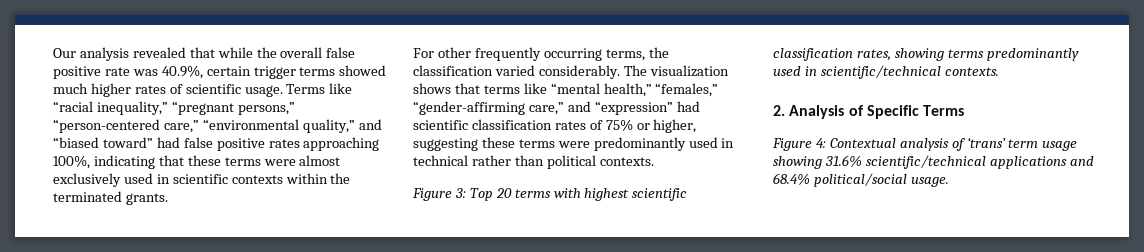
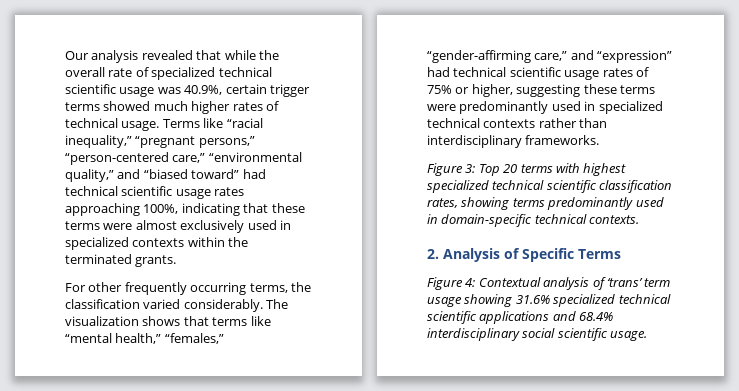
[326,47,356,58] [53,66,130,79] false positive rate -> [108,67,272,80] [65,84,155,97] rate of specialized technical scientific usage
[185,84,241,94] scientific -> [65,118,118,128] technical
[183,137,265,151] false positive -> [65,186,211,199] technical scientific usage
[172,174,228,184] scientific -> [65,237,129,250] specialized
[413,119,552,130] scientific classification -> [453,67,600,80] technical scientific usage
[413,155,654,169] technical rather than political contexts. -> [598,101,663,114] [427,118,608,128] [427,135,600,148] specialized technical contexts rather than interdisciplinary frameworks.
(630, 194) none -> [427,180,545,193] specialized technical
[820,65,941,79] scientific/technical -> [441,214,587,227] domain-specific technical
[865,155,1094,169] [773,173,907,187] scientific/technical applications and 68.4% political/social -> [553,294,671,307] [427,311,614,324] [427,328,607,341] specialized technical scientific applications and 68.4% interdisciplinary social scientific

